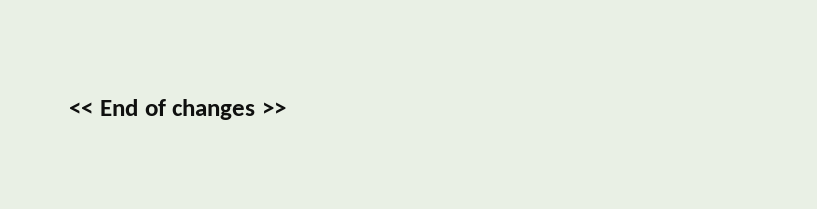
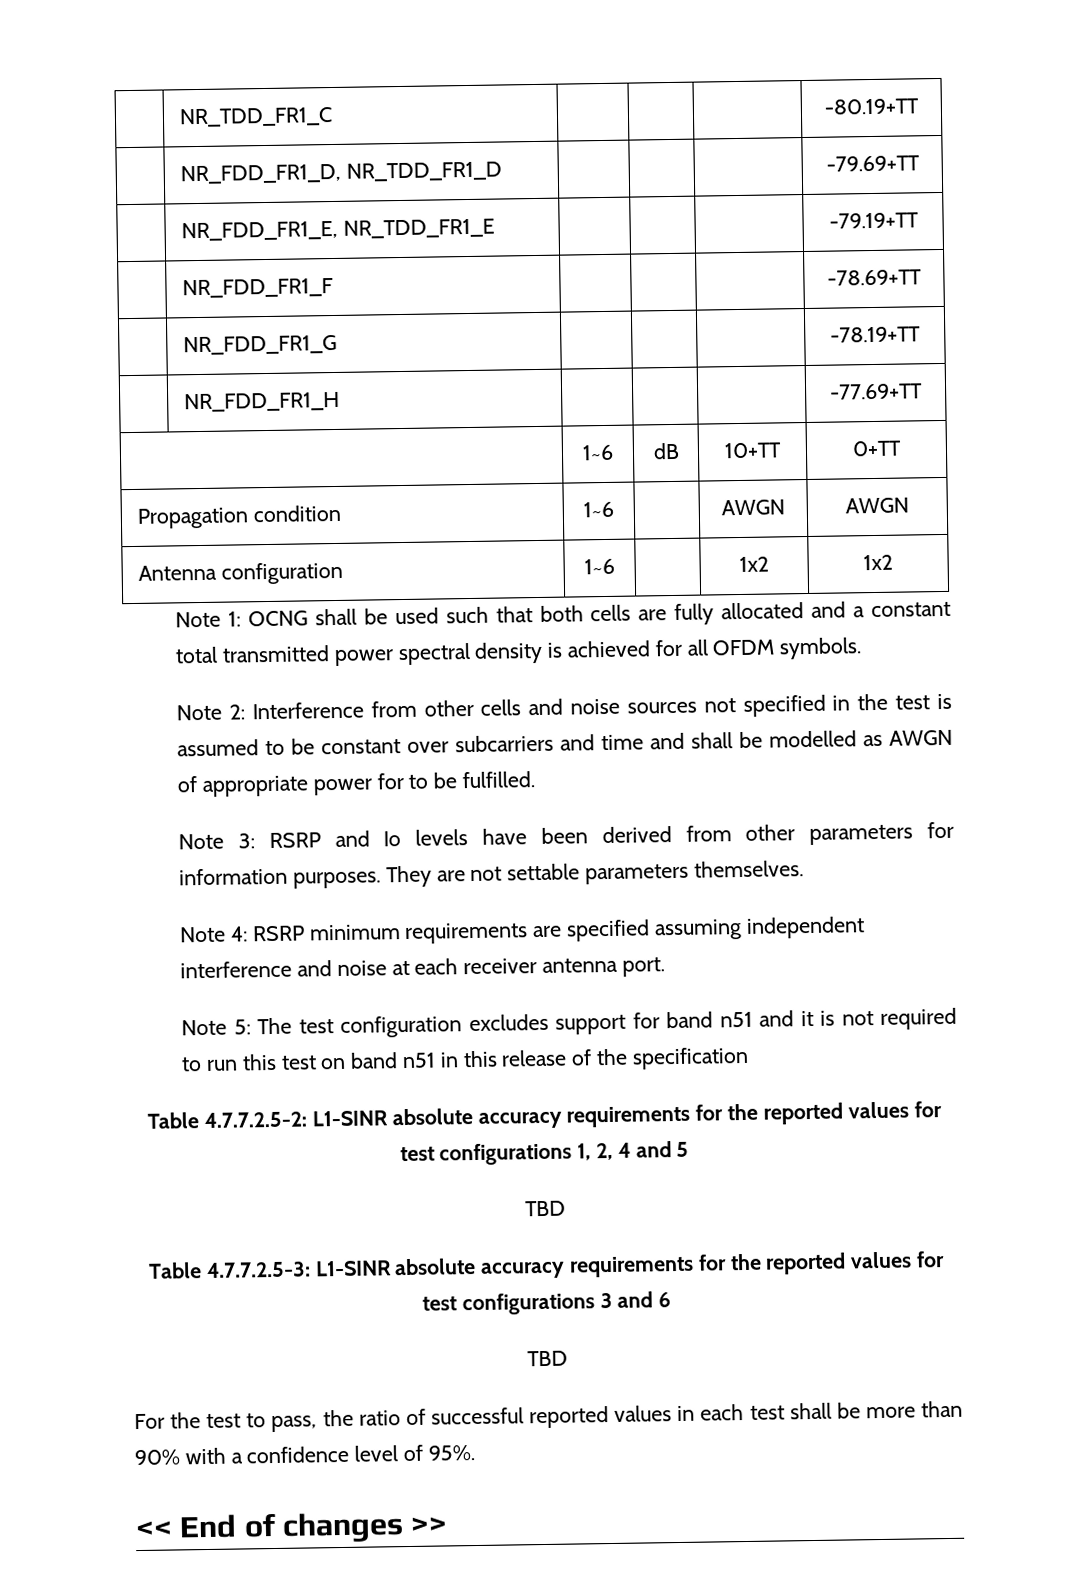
(69, 109) none -> [178,106,333,128] [824,98,919,115] [179,161,502,185] [825,155,920,172] [180,218,495,242] [828,212,919,229] [181,278,333,299] [827,269,922,286] [182,334,337,356] [830,326,921,343] [183,391,340,413] [829,383,924,400] [582,444,614,461] [652,442,680,460] [724,442,782,459] [852,440,902,457] [136,504,341,529] [583,501,614,518] [721,499,786,516] [845,497,910,514] [137,561,343,585] [584,558,615,575] [739,556,769,572] [863,554,893,571] [175,601,952,628] [175,637,863,667] [176,693,952,721] [177,729,954,757] [177,771,536,797] [178,821,955,850] [179,860,804,889] [179,916,865,945] [180,957,665,979] [181,1007,958,1038] [181,1046,749,1072] [146,1101,942,1129] [399,1141,690,1166] [525,1200,566,1217] [147,1251,946,1279] [421,1291,672,1316] [527,1350,568,1367] [134,1400,964,1433] [134,1444,475,1466] | NR_TDD_FR1_C | | | | -80.19+TT // | NR_FDD_FR1_D, NR_TDD_FR1_D | | | | -79.69+TT // | NR_FDD_FR1_E, NR_TDD_FR1_E | | | | -79.19+TT // | NR_FDD_FR1_F | | | | -78.69+TT // | NR_FDD_FR1_G | | | | -78.19+TT // | NR_FDD_FR1_H | | | | -77.69+TT // | 1~6 | dB | 10+TT | 0+TT // Propagation condition | 1~6 | | AWGN | AWGN // Antenna configuration | 1~6 | | 1x2 | 1x2 // Note 1: OCNG shall be used such that both cells are fully allocated and a constant total transmitted power spectral density is achieved for all OFDM symbols. // Note 2: Interference from other cells and noise sources not specified in the test is assumed to be constant over subcarriers and time and shall be modelled as AWGN of appropriate power for to be fulfilled. // Note 3: RSRP and Io levels have been derived from other parameters for information purposes. They are not settable parameters themselves. // Note 4: RSRP minimum requirements are specified assuming independent interference and noise at each receiver antenna port. // Note 5: The test configuration excludes support for band n51 and it is not required to run this test on band n51 in this release of the specification // Table 4.7.7.2.5-2: L1-SINR absolute accuracy requirements for the reported values for test configurations 1, 2, 4 and 5 // TBD // Table 4.7.7.2.5-3: L1-SINR absolute accuracy requirements for the reported values for test configurations 3 and 6 // TBD // For the test to pass, the ratio of successful reported values in each test shall be more than 90% with a confidence level of 95%. //

